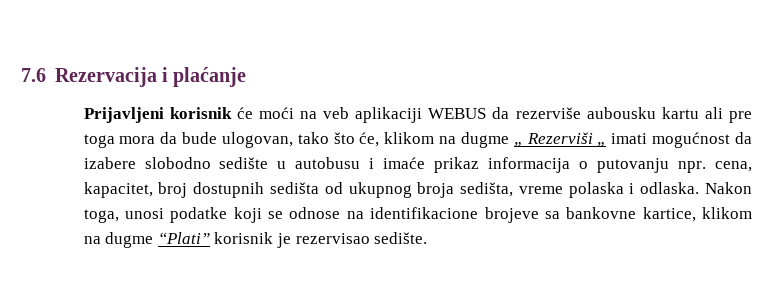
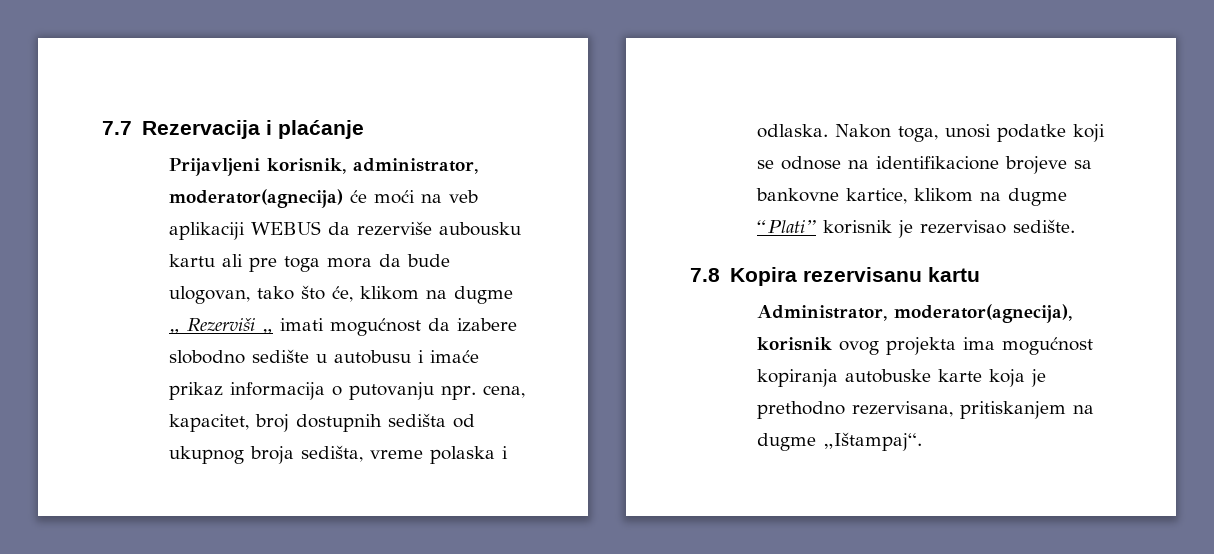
[21,68,46,82] 7.6 -> [102,121,132,135] 7.7
[169,107,232,119] korisnik -> [267,158,479,174] [169,189,344,208] korisnik, administrator, moderator(agnecija)
(428, 238) none -> [690,267,980,286] [757,304,1073,323] [757,337,1094,355] [757,369,1047,387] [757,401,1095,419] [757,432,923,451] // 7.8 Kopira rezervisanu kartu // Administrator, moderator(agnecija), korisnik ovog projekta ima mogućnost kopiranja autobuske karte koja je prethodno rezervisana, pritiskanjem na dugme „Ištampaj“.

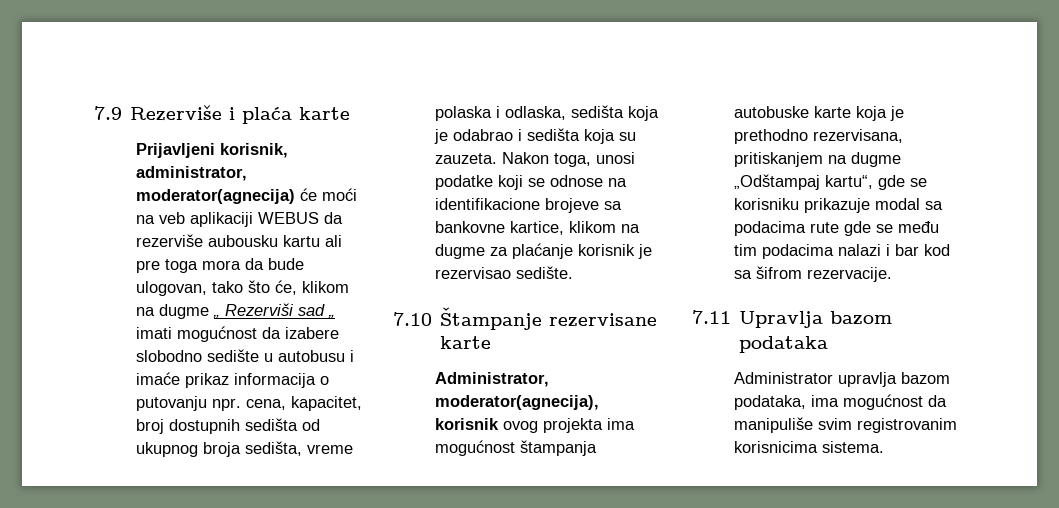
[102,120,364,139] 7.7 Rezervacija i plaćanje -> [94,105,351,124] 7.9 Rezerviše i plaća karte
(256, 325) none -> [298,304,326,316] sad
[757,124,829,138] odlaska. -> [505,105,660,121] [434,128,637,144] [435,153,498,164] odlaska, sedišta koja je odabrao i sedišta koja su zauzeta.
[757,220,817,233] “Plati” -> [490,243,574,259] za plaćanje
[690,267,980,286] 7.8 Kopira rezervisanu kartu -> [393,307,658,330] [440,336,492,349] 7.10 Štampanje rezervisane karte
[757,369,839,387] kopiranja -> [520,440,598,456] štampanja
[823,432,923,451] „Ištampaj“. -> [734,174,928,190] [734,198,944,213] [734,221,940,236] [734,244,951,259] [734,266,893,282] [692,310,893,328] [739,336,829,353] [734,372,951,387] [734,394,948,410] [734,417,958,433] [734,441,885,453] „Odštampaj kartu“, gde se korisniku prikazuje modal sa podacima rute gde se među tim podacima nalazi i bar kod sa šifrom rezervacije. // 7.11 Upravlja bazom podataka // Administrator upravlja bazom podataka, ima mogućnost da manipuliše svim registrovanim korisnicima sistema.

